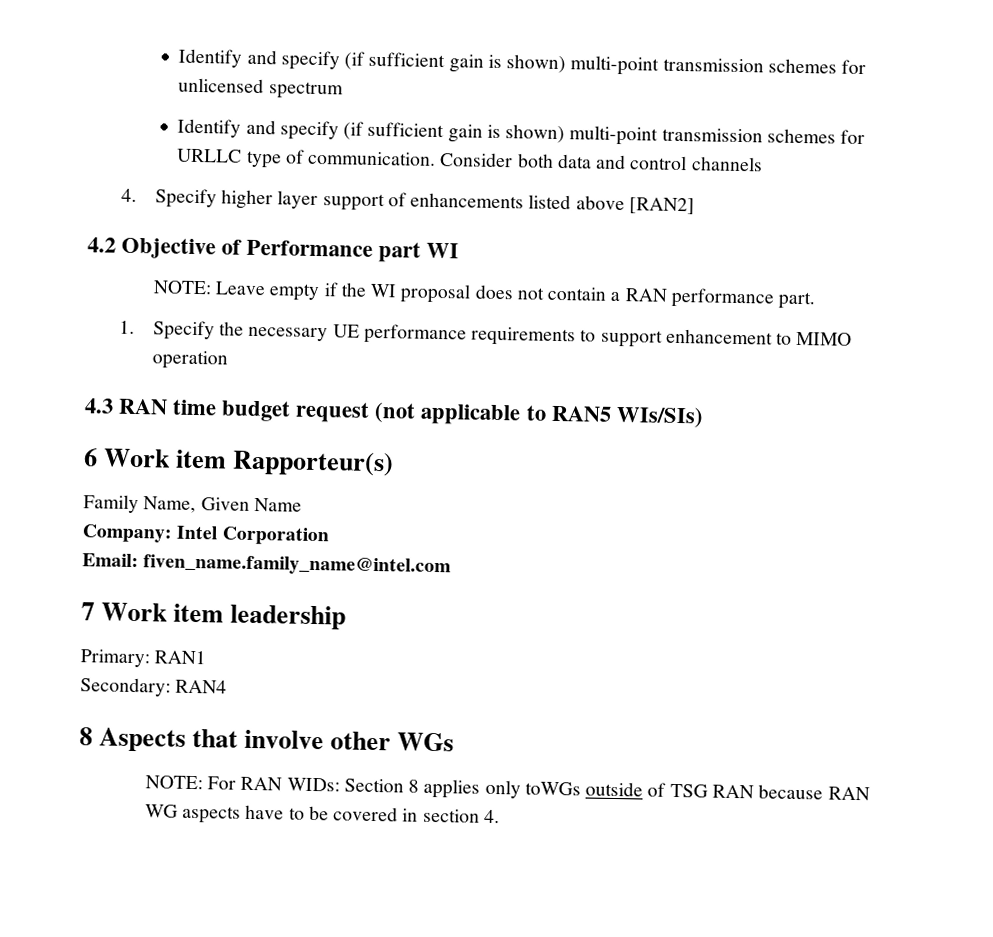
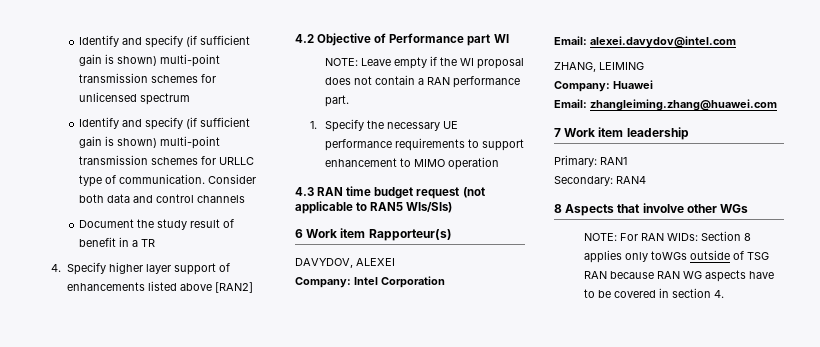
(763, 164) none -> [78,219,234,230] [78,237,155,247] // Document the study result of benefit in a TR
[83,494,302,514] Family Name, Given Name -> [295,258,395,268] DAVYDOV, ALEXEI
[143,554,452,577] fiven_name.family_name@intel.com -> [590,36,736,48] [554,62,644,72] [554,80,653,92] [554,99,777,111] alexei.davydov@intel.com // ZHANG, LEIMING // Company: Huawei // Email: zhangleiming.zhang@huawei.com

